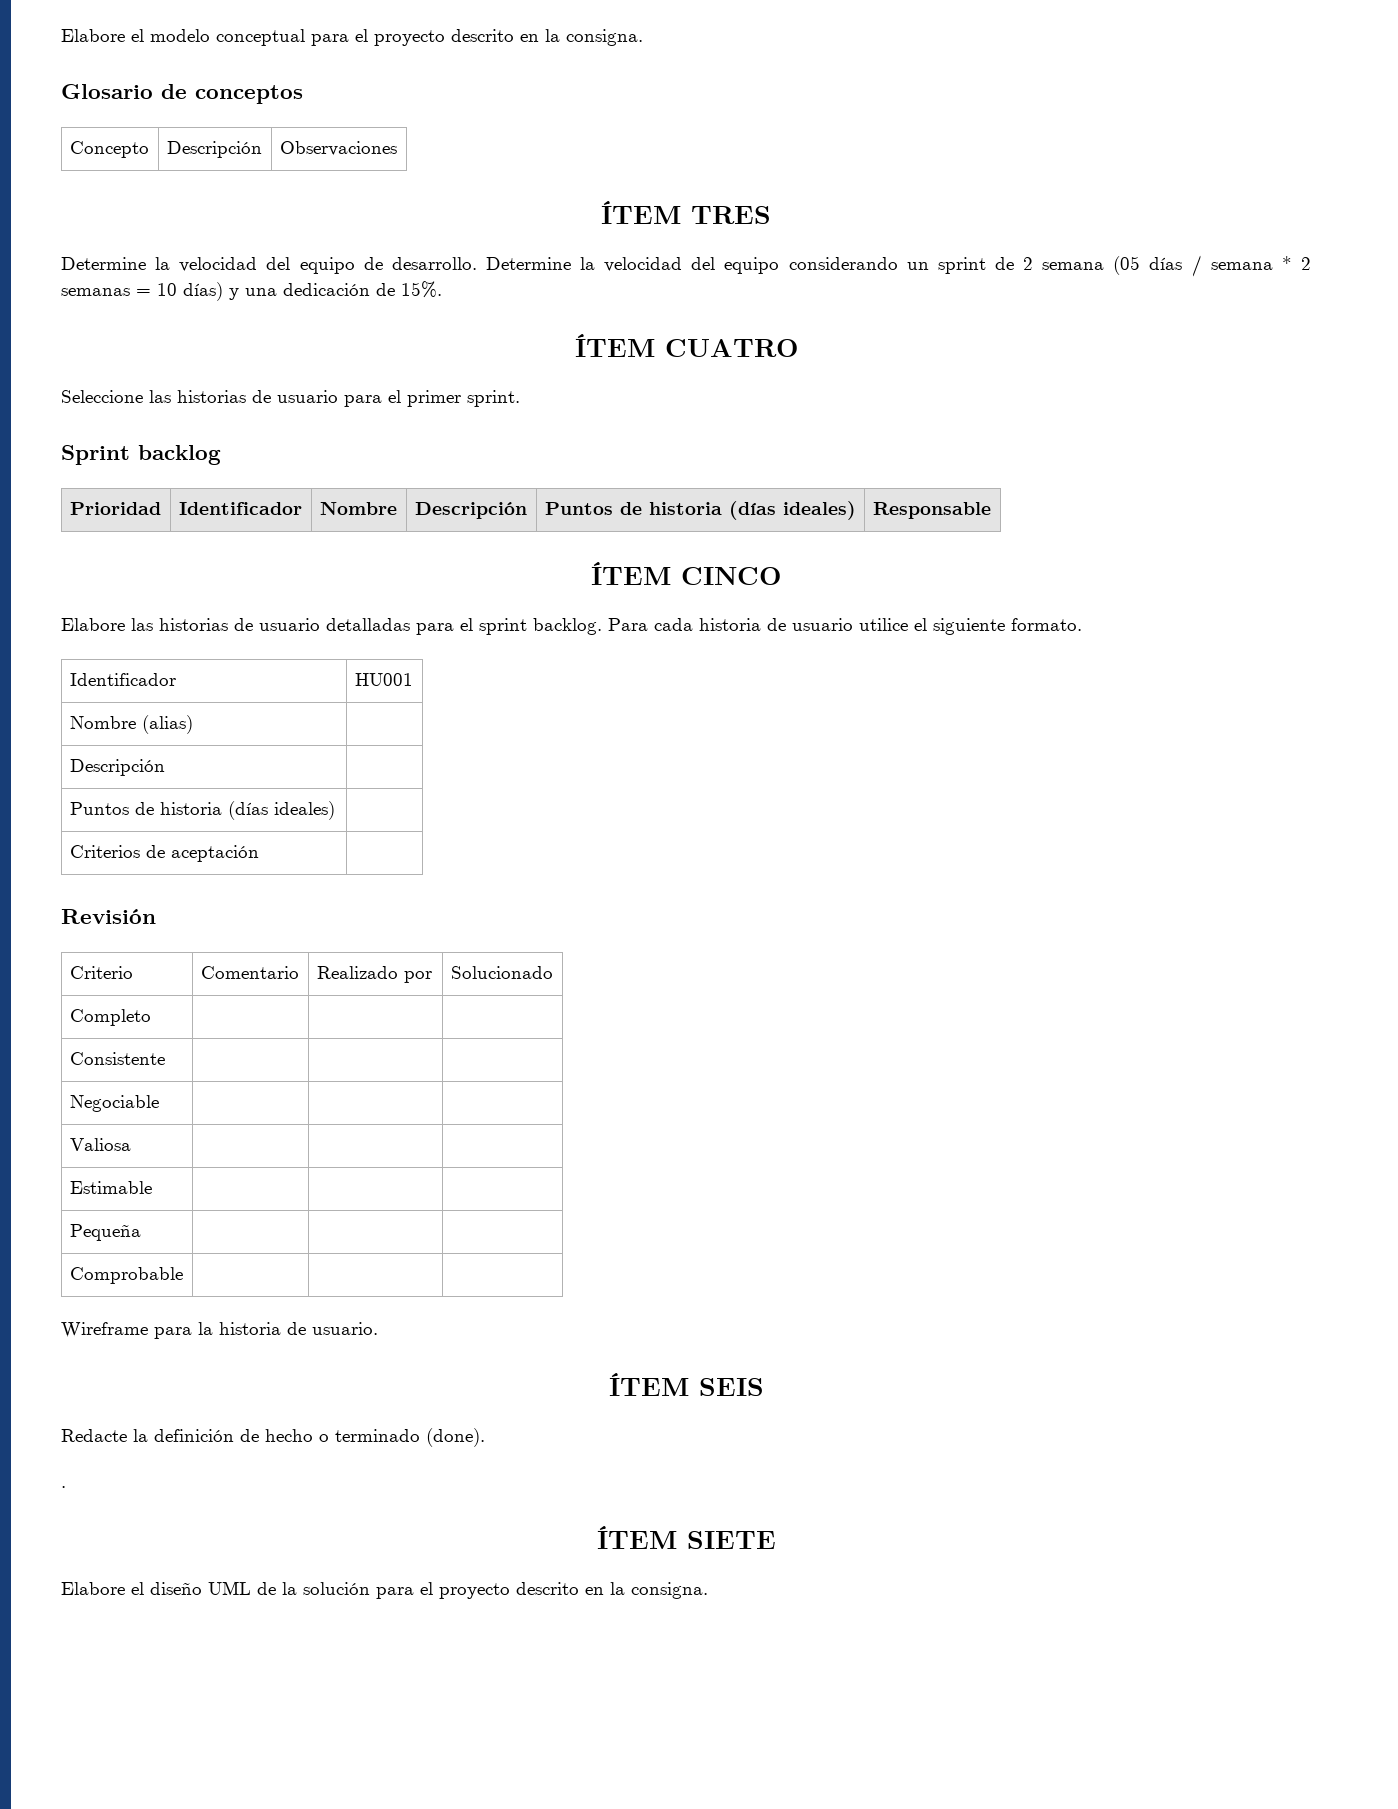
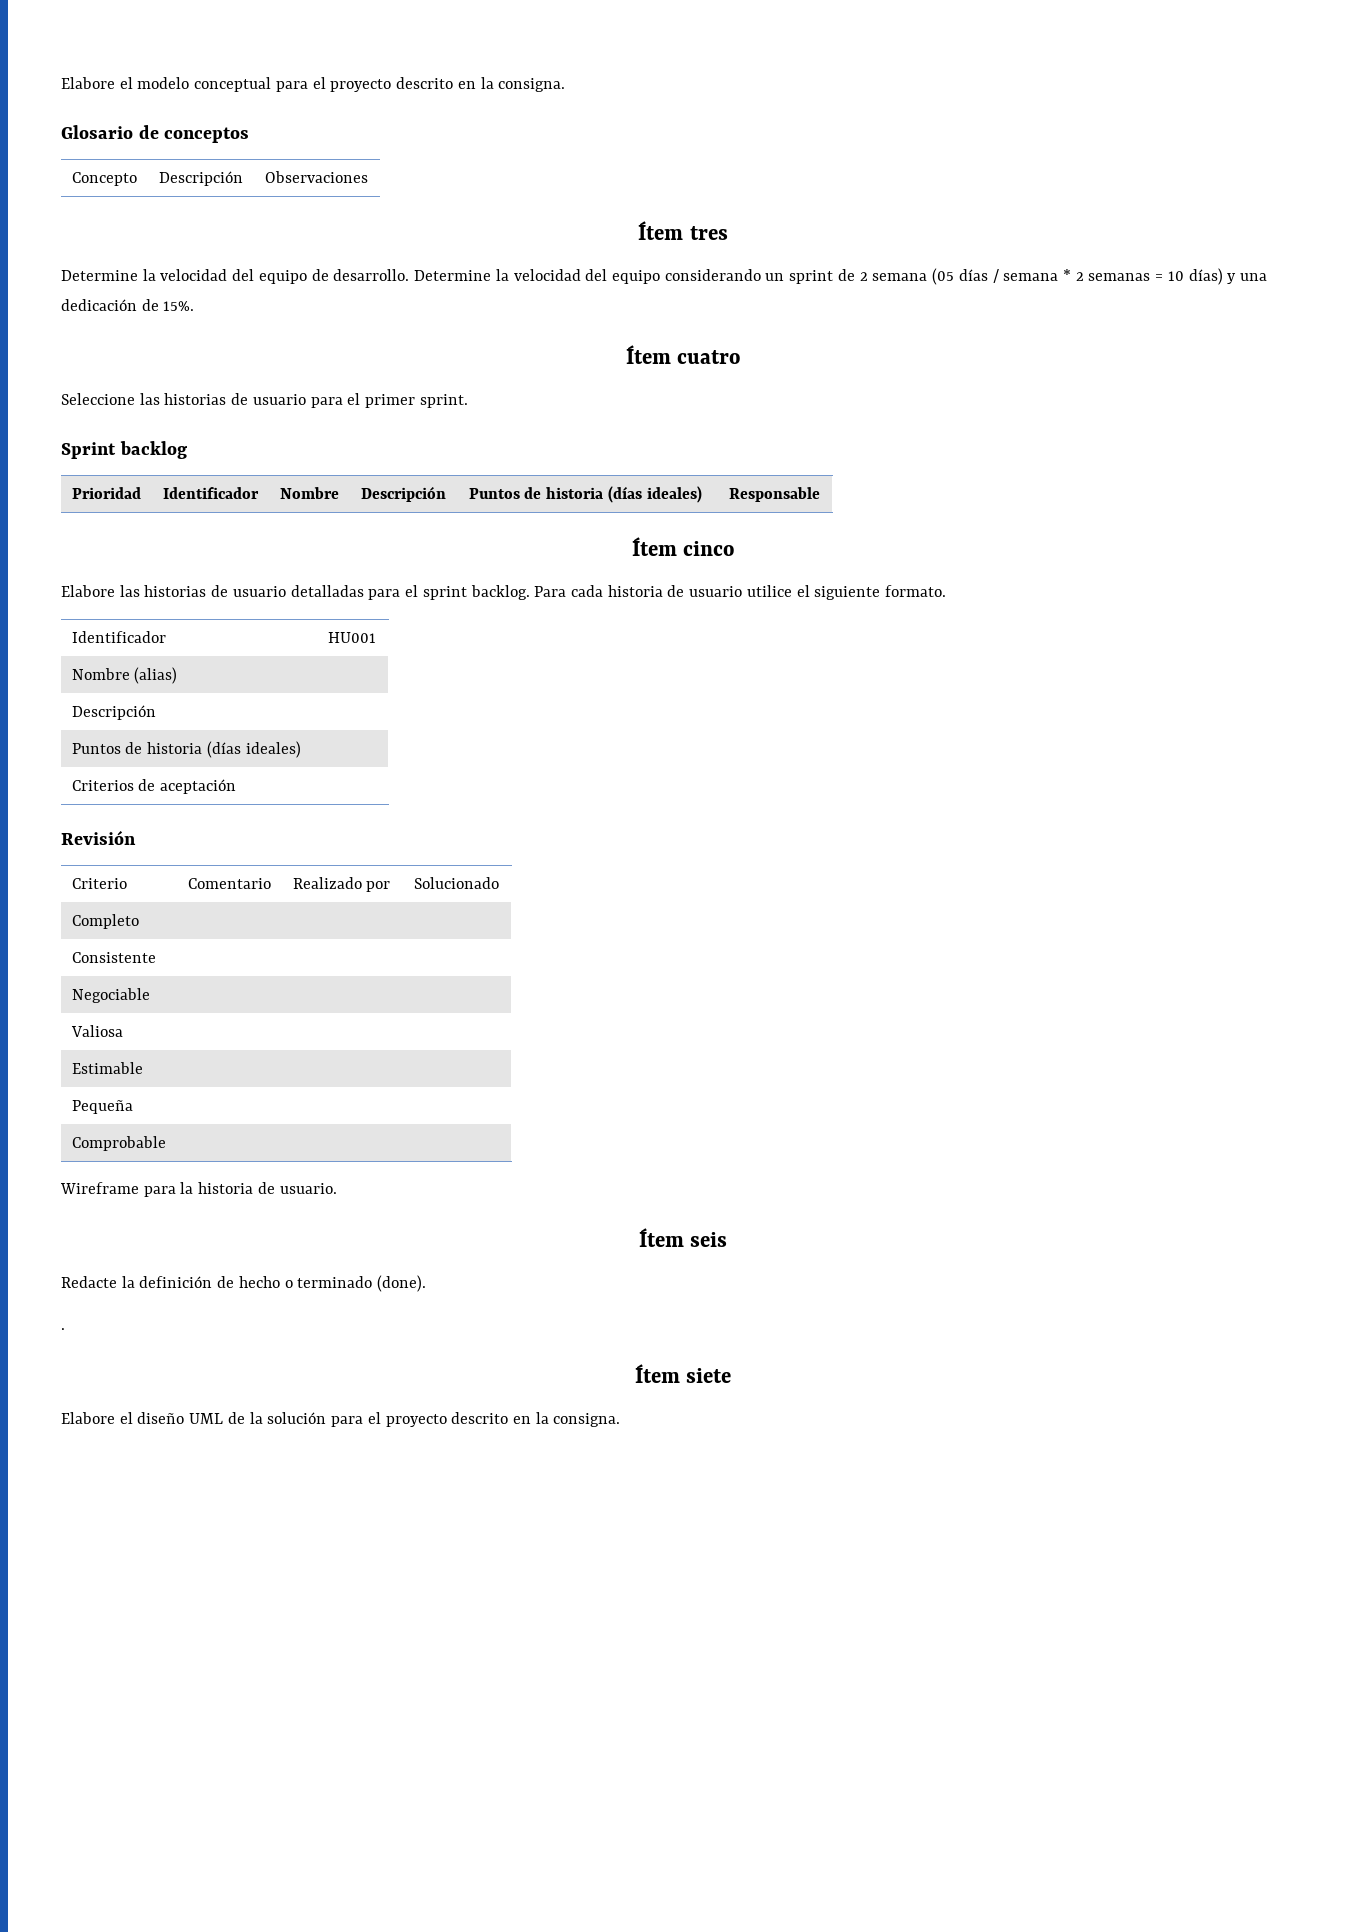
[601,201,771,224] ÍTEM TRES -> [638,221,728,240] Ítem tres
[574,334,798,357] ÍTEM CUATRO -> [625,345,741,364] Ítem cuatro
[591,562,781,585] ÍTEM CINCO -> [631,537,735,556] Ítem cinco
[608,1373,764,1396] ÍTEM SEIS -> [638,1228,728,1247] Ítem seis
[596,1526,776,1549] ÍTEM SIETE -> [634,1364,732,1383] Ítem siete

